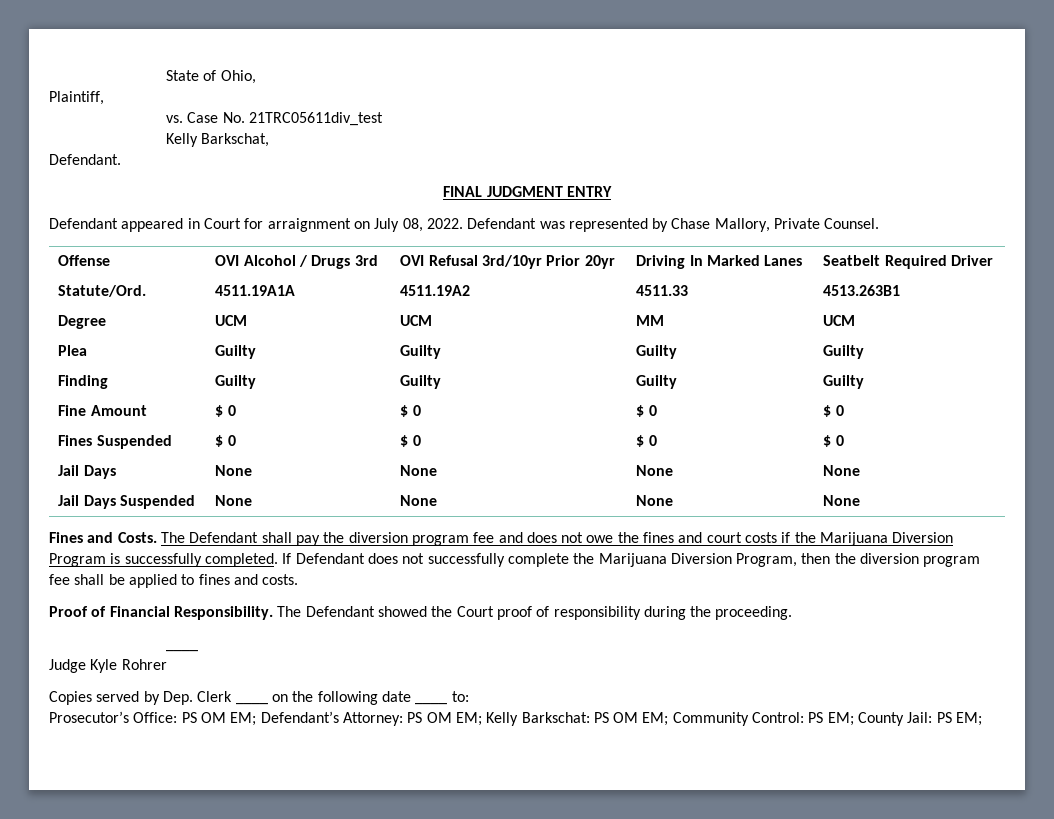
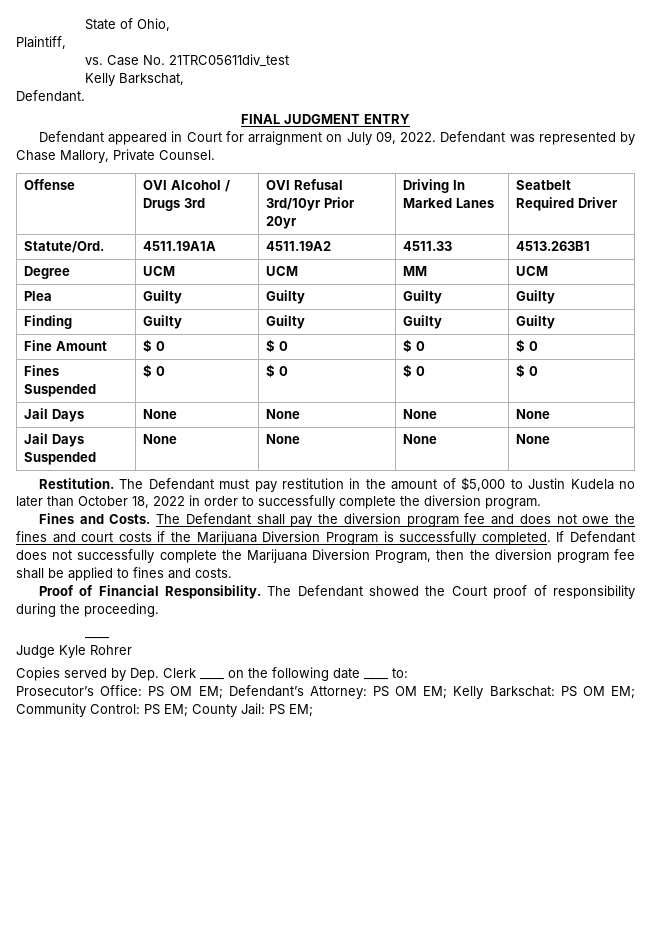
[402,218,423,232] 08, -> [375,131,396,144] 09,
(861, 500) none -> [38,477,635,492] [16,495,541,509] // Restitution. The Defendant must pay restitution in the amount of $5,000 to Justin Kudela no later than October 18, 2022 in order to successfully complete the diversion program.

